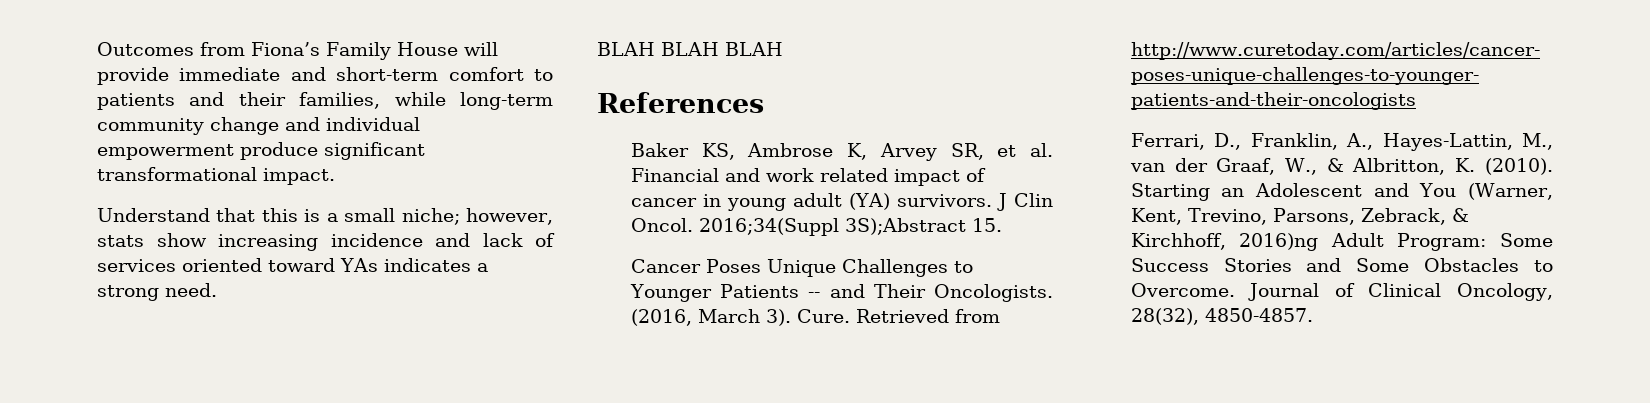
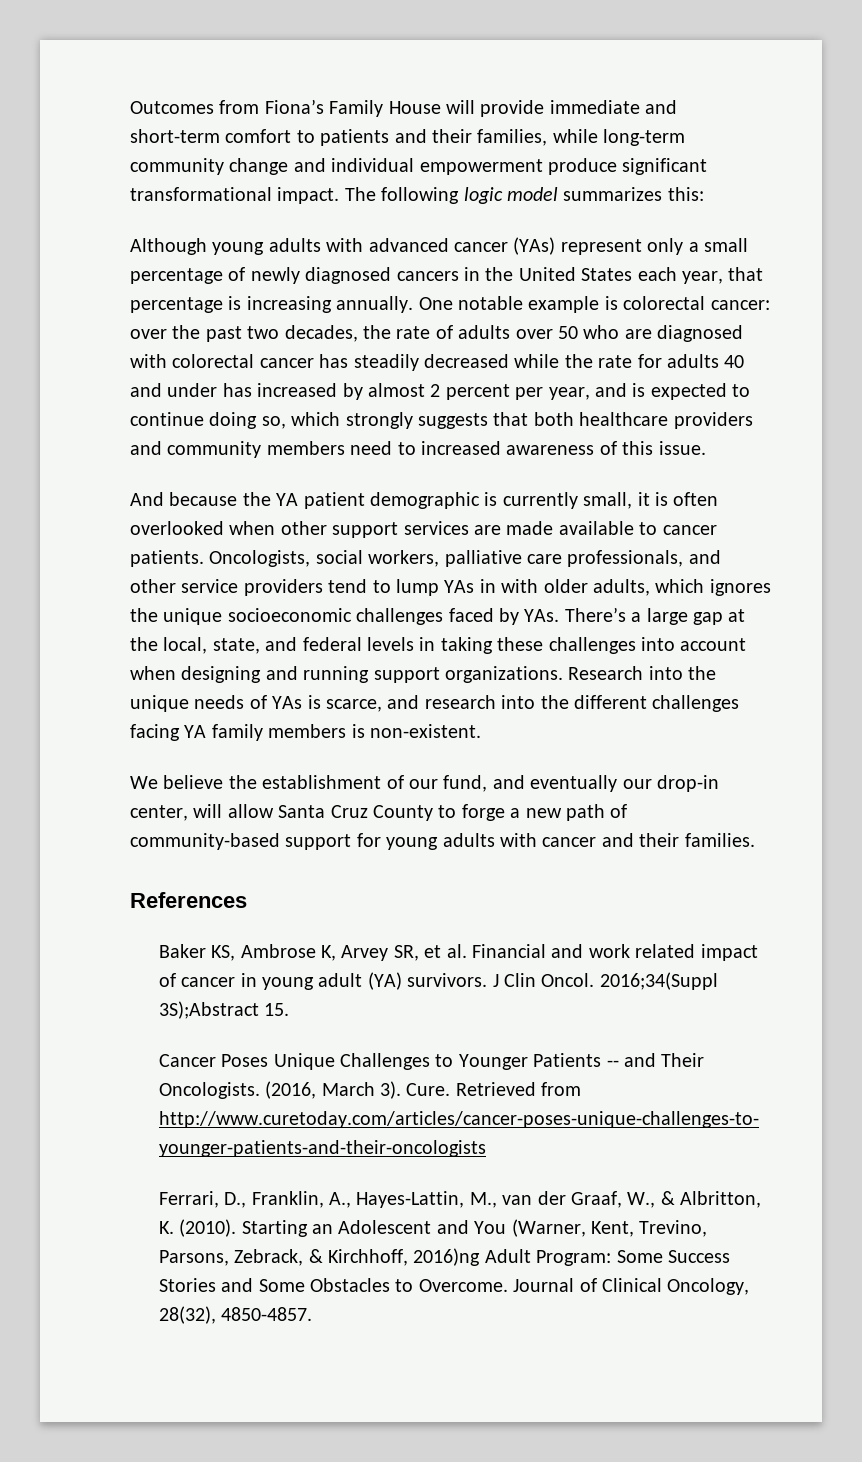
[97,208,554,225] [97,233,555,251] [97,258,488,272] [97,283,217,301] [597,42,783,56] // Understand that this is a small niche; however, stats show increasing incidence and lack of services oriented toward YAs indicates a strong need. // BLAH BLAH BLAH -> [344,187,704,204] [130,237,748,255] [130,267,764,284] [130,296,770,313] [130,325,744,342] [130,354,745,371] [130,383,751,400] [130,412,753,429] [130,441,706,458] [130,492,719,509] [130,521,717,538] [130,550,721,567] [130,579,771,596] [130,607,746,625] [130,637,747,654] [130,666,717,683] [130,695,740,712] [130,724,481,741] [130,775,719,792] [130,804,628,821] [130,833,755,850] The following logic model summarizes this: // Although young adults with advanced cancer (YAs) represent only a small percentage of newly diagnosed cancers in the United States each year, that percentage is increasing annually. One notable example is colorectal cancer: over the past two decades, the rate of adults over 50 who are diagnosed with colorectal cancer has steadily decreased while the rate for adults 40 and under has increased by almost 2 percent per year, and is expected to continue doing so, which strongly suggests that both healthcare providers and community members need to increased awareness of this issue. // And because the YA patient demographic is currently small, it is often overlooked when other support services are made available to cancer patients. Oncologists, social workers, palliative care professionals, and other service providers tend to lump YAs in with older adults, which ignores the unique socioeconomic challenges faced by YAs. There’s a large gap at the local, state, and federal levels in taking these challenges into account when designing and running support organizations. Research into the unique needs of YAs is scarce, and research into the different challenges facing YA family members is non-existent. // We believe the establishment of our fund, and eventually our drop-in center, will allow Santa Cruz County to forge a new path of community-based support for young adults with cancer and their families.

